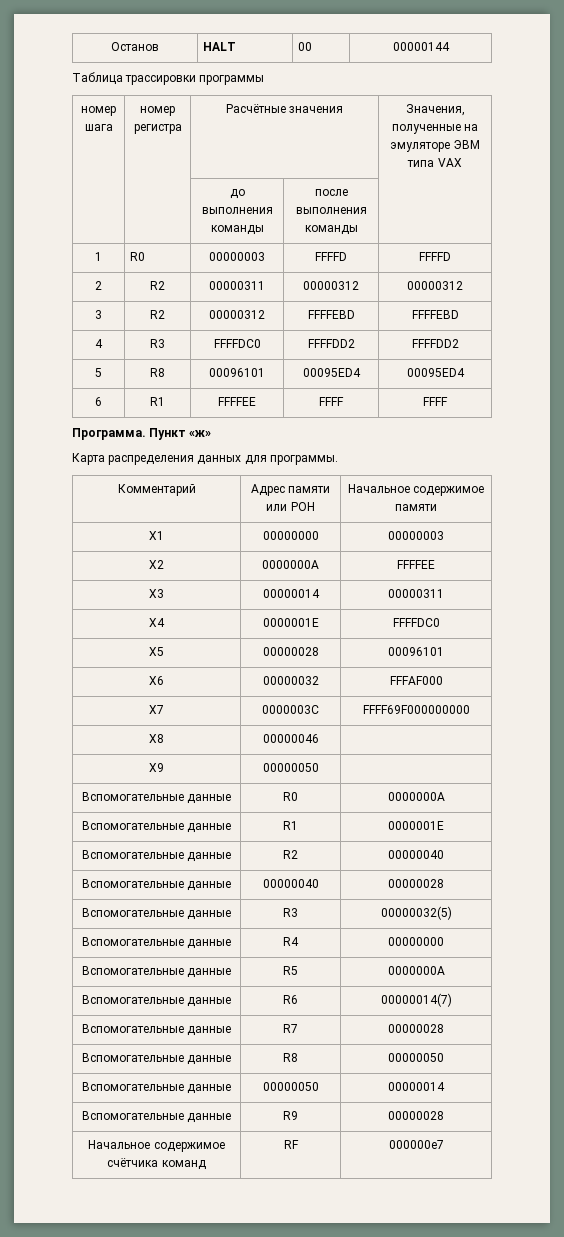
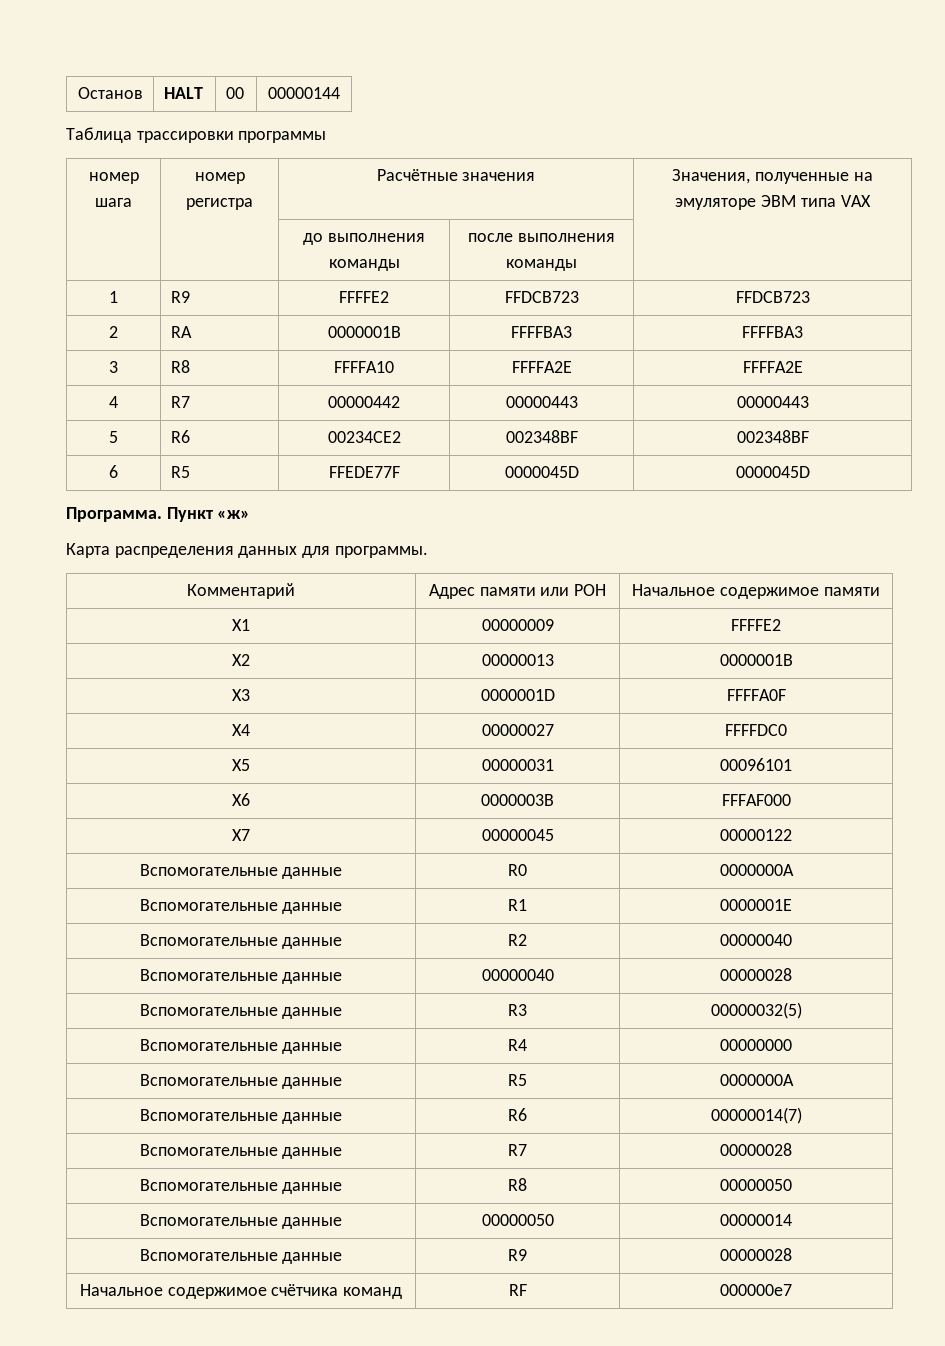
[130,252,146,261] [209,252,265,261] [315,252,347,261] [419,252,451,261] [95,281,102,290] [150,281,165,290] [209,281,265,290] [303,281,359,290] [407,281,463,290] [95,310,102,319] [150,310,165,319] [209,310,265,319] [307,310,355,319] [411,310,459,319] [95,339,103,348] [150,339,165,348] [213,339,261,348] [307,339,355,348] [411,339,459,348] [95,368,102,377] [150,368,165,377] [209,368,265,377] [302,368,361,377] [406,368,465,377] [95,397,102,406] [150,397,165,406] [218,397,256,406] [319,397,344,406] [423,397,448,406] R0 | 00000003 | FFFFD | FFFFD // 2 | R2 | 00000311 | 00000312 | 00000312 // 3 | R2 | 00000312 | FFFFEBD | FFFFEBD // 4 | R3 | FFFFDC0 | FFFFDD2 | FFFFDD2 // 5 | R8 | 00096101 | 00095ED4 | 00095ED4 // 6 | R1 | FFFFEE | FFFF | FFFF -> [170,291,190,303] [339,291,389,303] [504,291,579,303] [735,291,810,303] [109,326,118,338] [170,326,192,338] [327,326,401,338] [511,326,572,338] [742,326,803,338] [109,361,118,373] [170,360,190,373] [334,361,394,373] [511,361,572,373] [742,361,803,373] [109,396,118,408] [170,396,190,408] [328,396,400,408] [505,396,578,408] [736,396,809,408] [109,431,118,443] [170,430,190,443] [327,431,401,443] [505,430,578,443] [736,430,809,443] [109,465,118,478] [170,466,190,478] [328,466,400,478] [504,466,579,478] [735,466,810,478] R9 | FFFFE2 | FFDCB723 | FFDCB723 // 2 | RA | 0000001B | FFFFBA3 | FFFFBA3 // 3 | R8 | FFFFA10 | FFFFA2E | FFFFA2E // 4 | R7 | 00000442 | 00000443 | 00000443 // 5 | R6 | 00234CE2 | 002348BF | 002348BF // 6 | R5 | FFEDE77F | 0000045D | 0000045D
[262,531,319,540] [388,531,444,540] 00000000 | 00000003 -> [481,619,554,631] [731,619,781,631] 00000009 | FFFFE2
[262,560,319,569] [397,560,435,569] 0000000A | FFFFEE -> [481,654,554,666] [719,654,793,666] 00000013 | 0000001B
[262,589,320,598] [388,589,444,598] 00000014 | 00000311 -> [480,689,555,701] [726,689,786,701] 0000001D | FFFFA0F
[262,618,319,627] 0000001E -> [481,724,554,736] 00000027
[262,647,319,656] 00000028 -> [481,759,554,771] 00000031
[262,676,319,685] 00000032 -> [481,794,554,806] 0000003B
[262,705,319,714] [362,705,470,714] [149,734,164,743] [262,734,319,743] [149,763,164,772] [262,763,319,772] 0000003C | FFFF69F000000000 // X8 | 00000046 | // X9 | 00000050 | -> [481,829,554,841] [720,829,792,841] 00000045 | 00000122

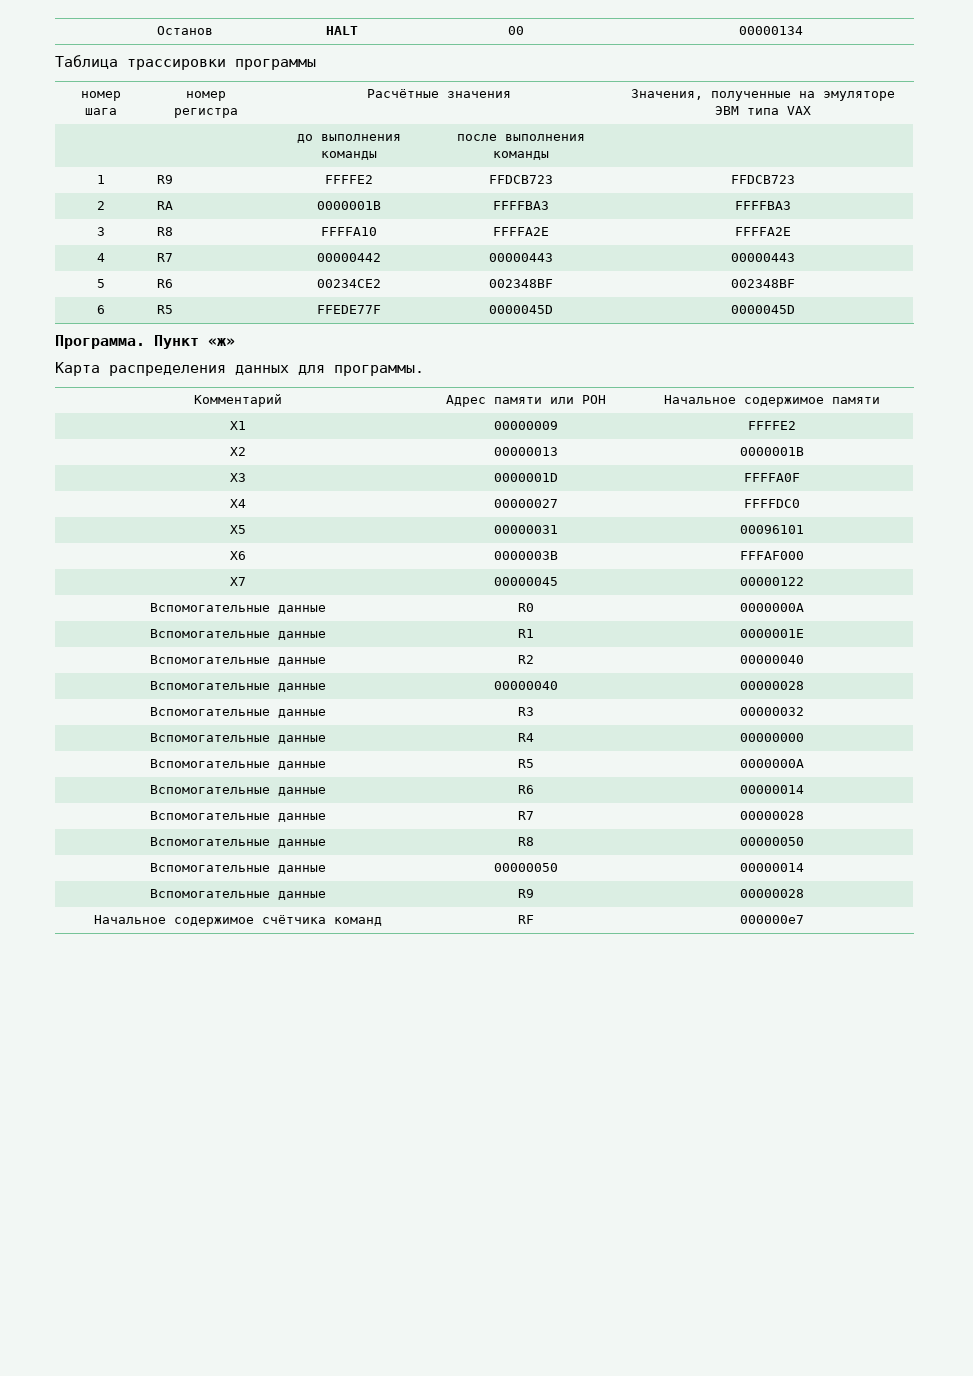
[268,87,340,99] 00000144 -> [738,26,803,35] 00000134
[710,1002,802,1019] 00000032(5) -> [740,707,804,716] 00000032
[710,1107,802,1124] 00000014(7) -> [740,785,804,794] 00000014

